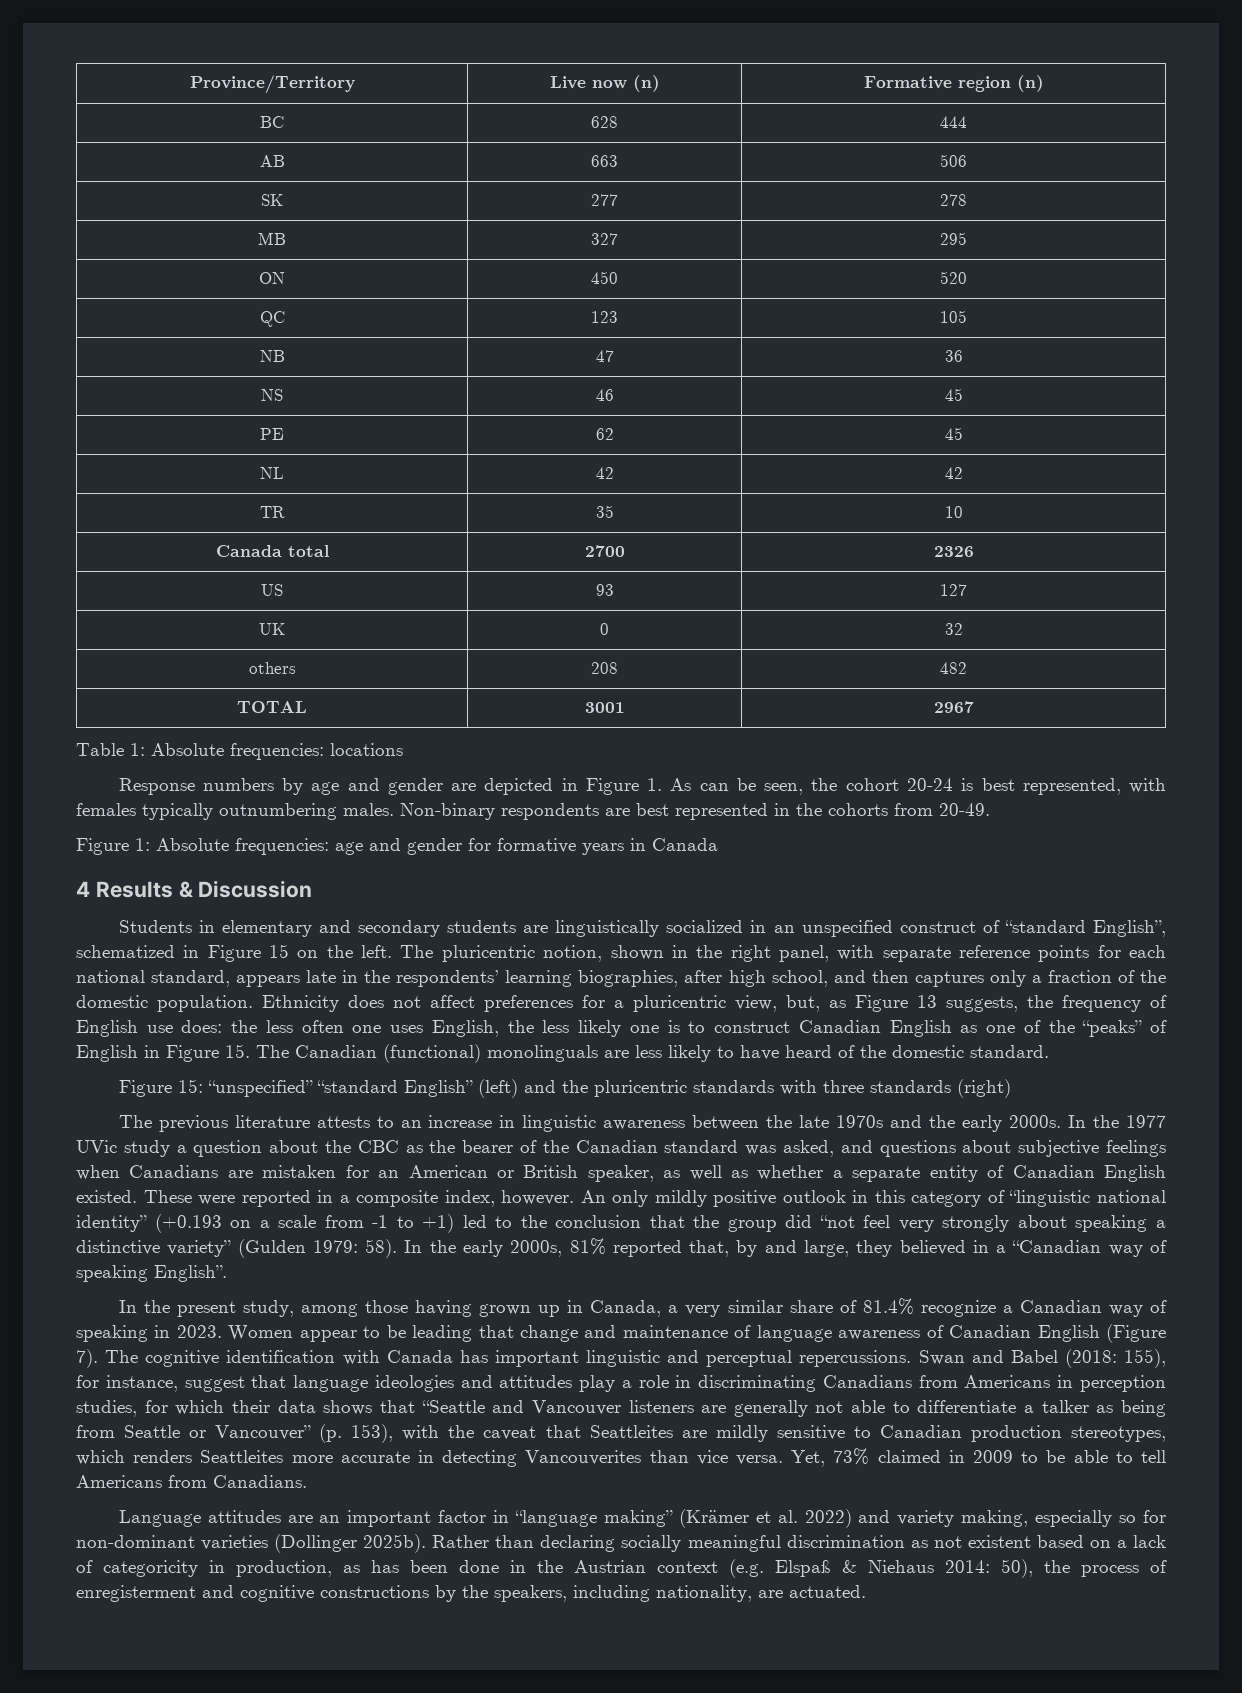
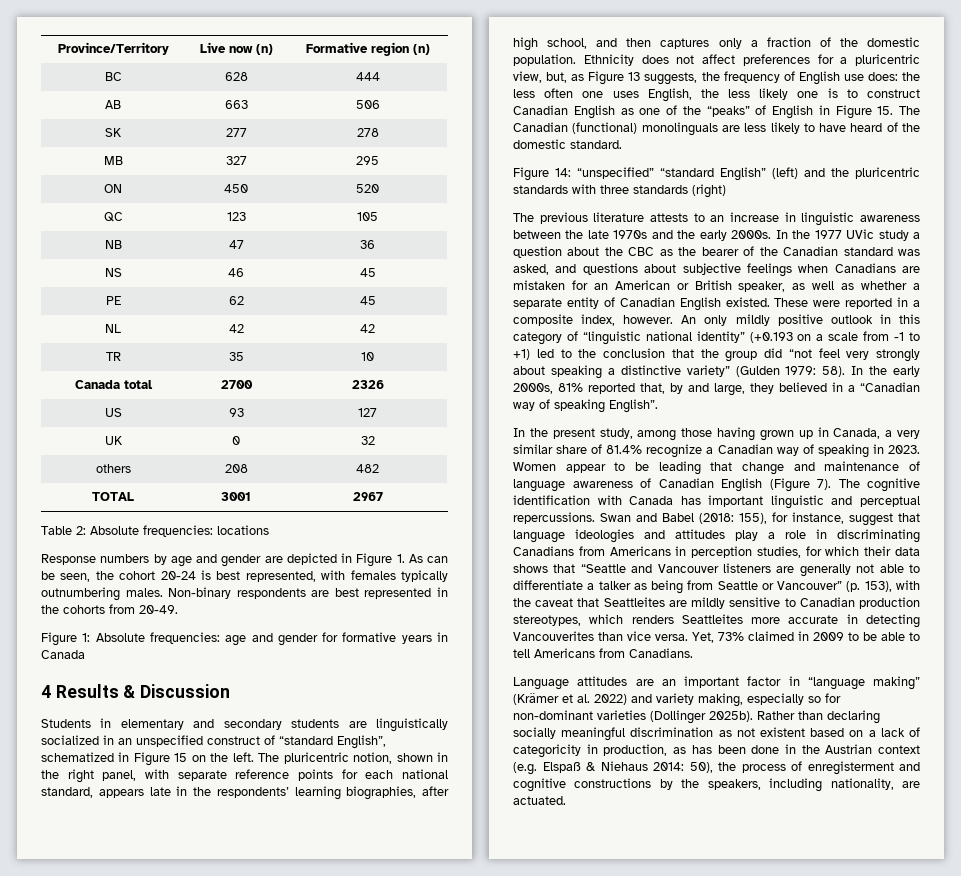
[130,743,145,756] 1: -> [76,526,86,535] 2:
[177,1079,203,1093] 15: -> [555,168,571,177] 14:

